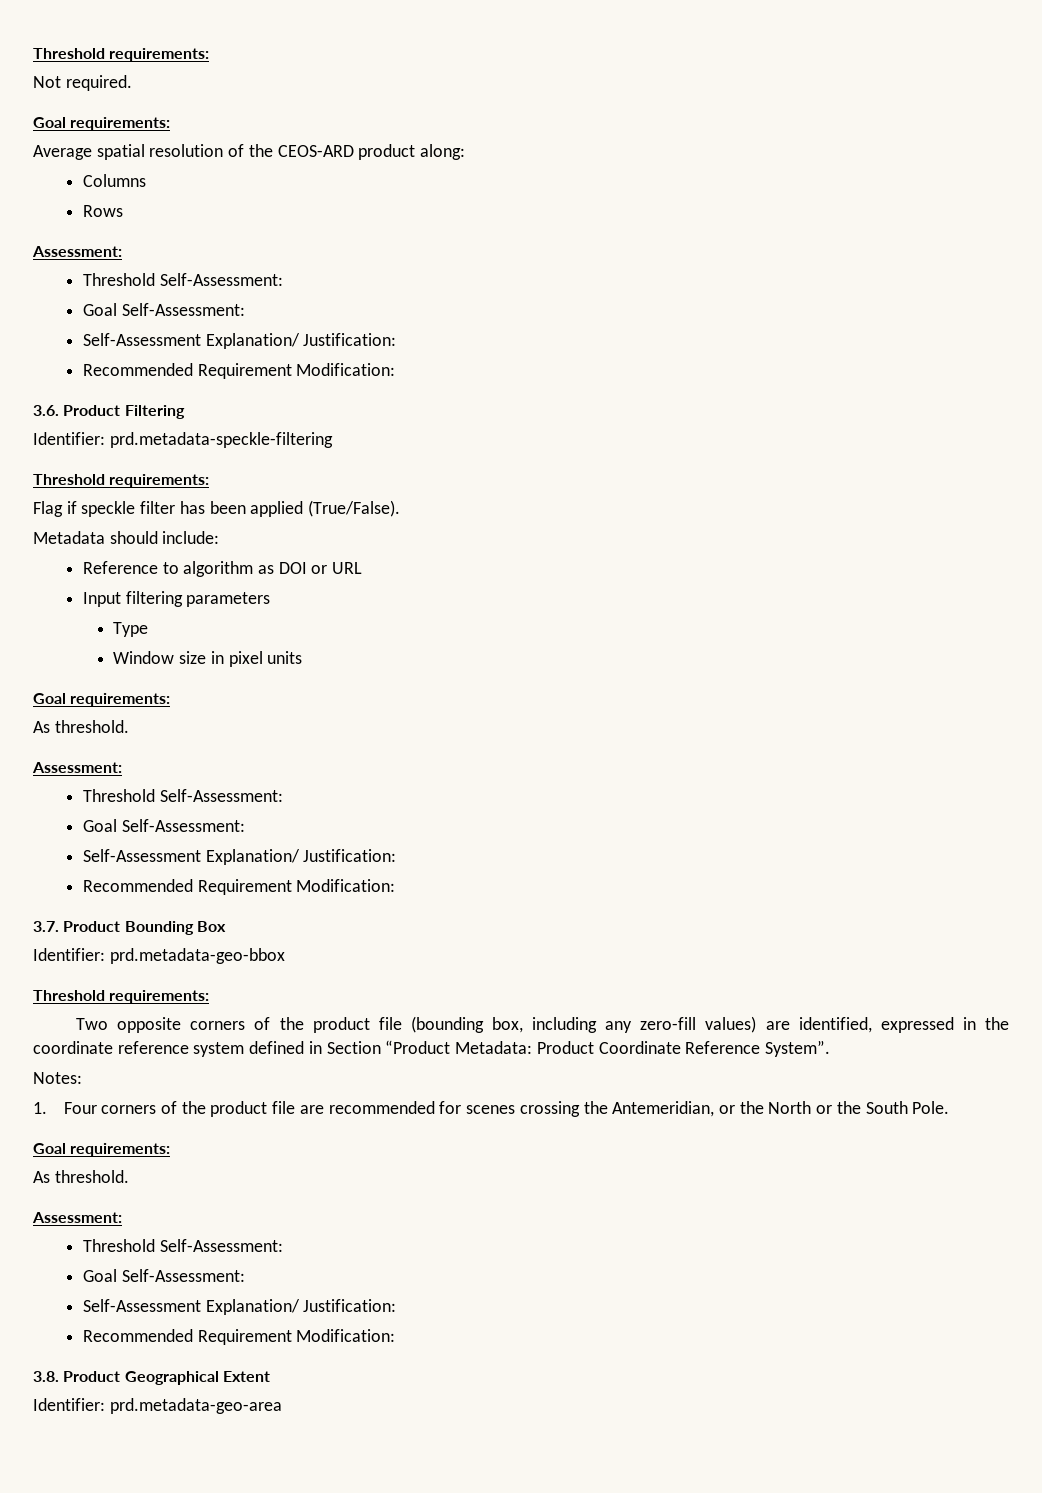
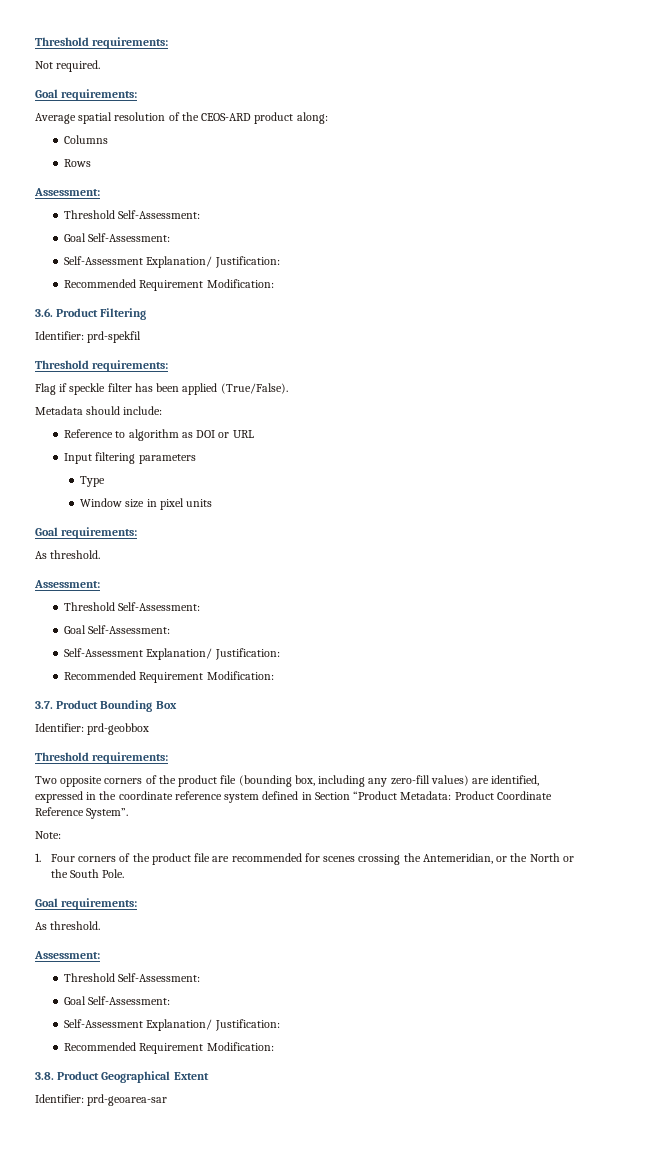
[109,432,333,448] prd.metadata-speckle-filtering -> [87,331,142,343] prd-spekfil
[109,948,285,964] prd.metadata-geo-bbox -> [87,723,150,735] prd-geobbox
[33,1072,82,1084] Notes: -> [35,831,61,839] Note:
[109,1398,282,1414] prd.metadata-geo-area -> [87,1094,168,1106] prd-geoarea-sar

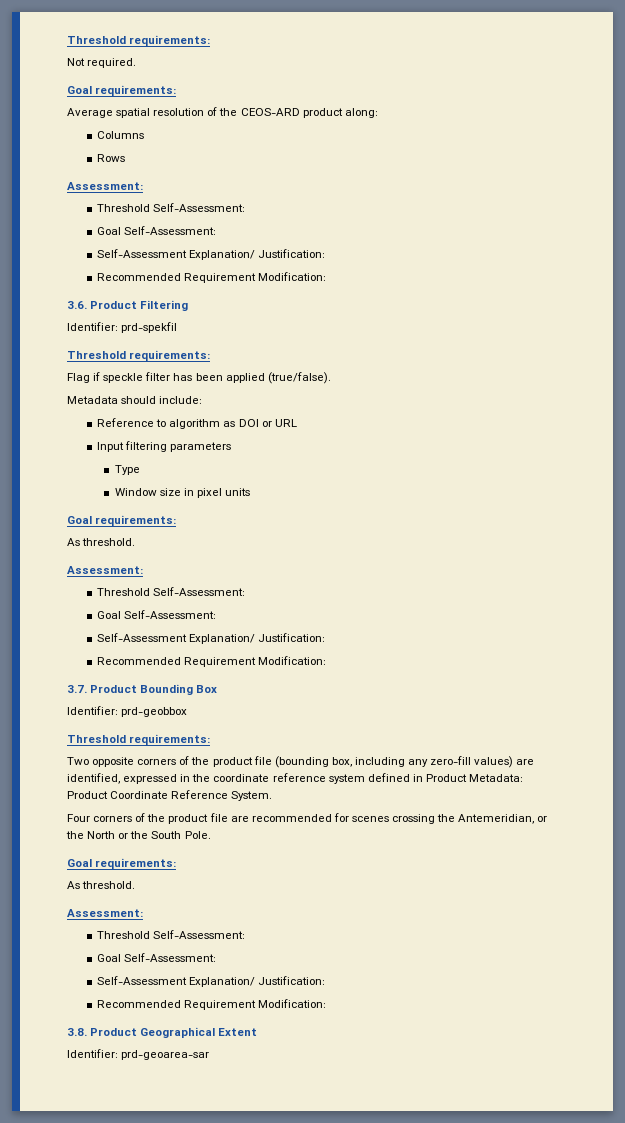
[220,383,288,394] (True/False). -> [267,372,331,384] (true/false).
[314,791,398,800] Section “Product -> [425,774,467,782] Product
[86,808,129,819] [35,831,61,839] [35,853,41,862] System”. // Note: // 1. -> [231,791,273,801] System. //

